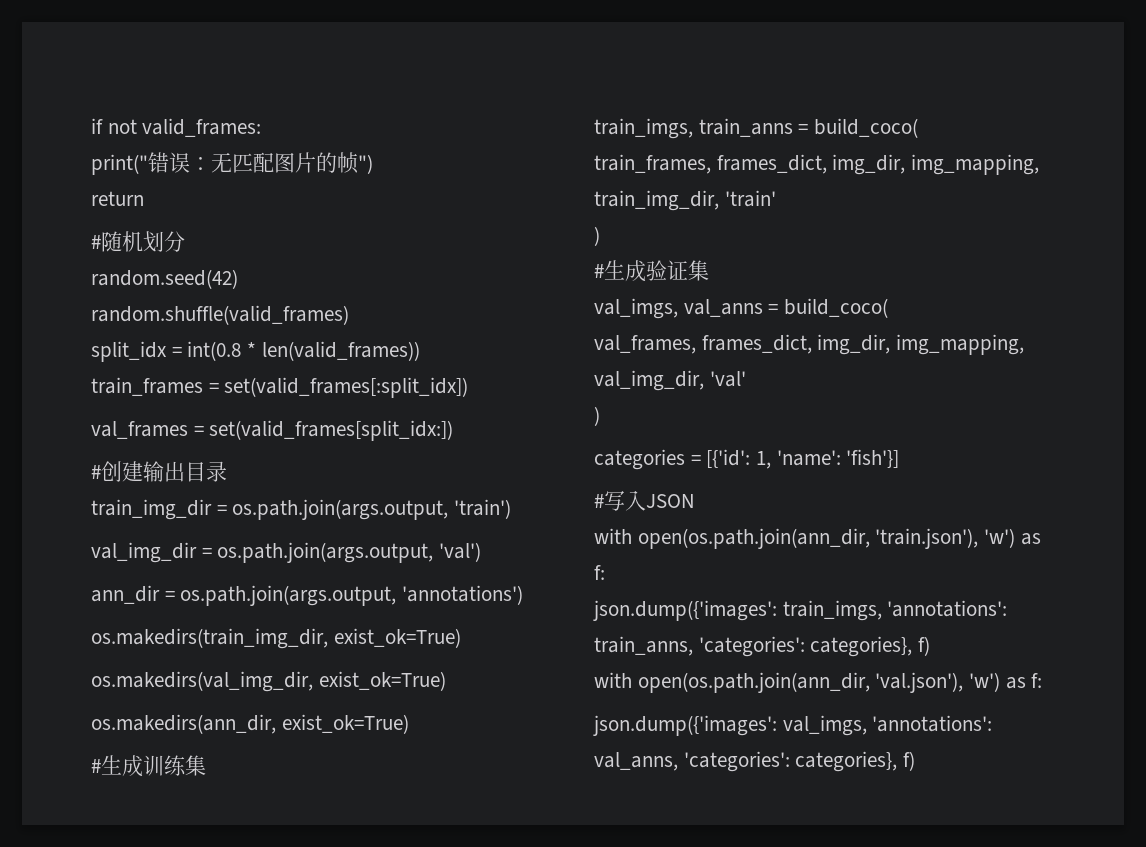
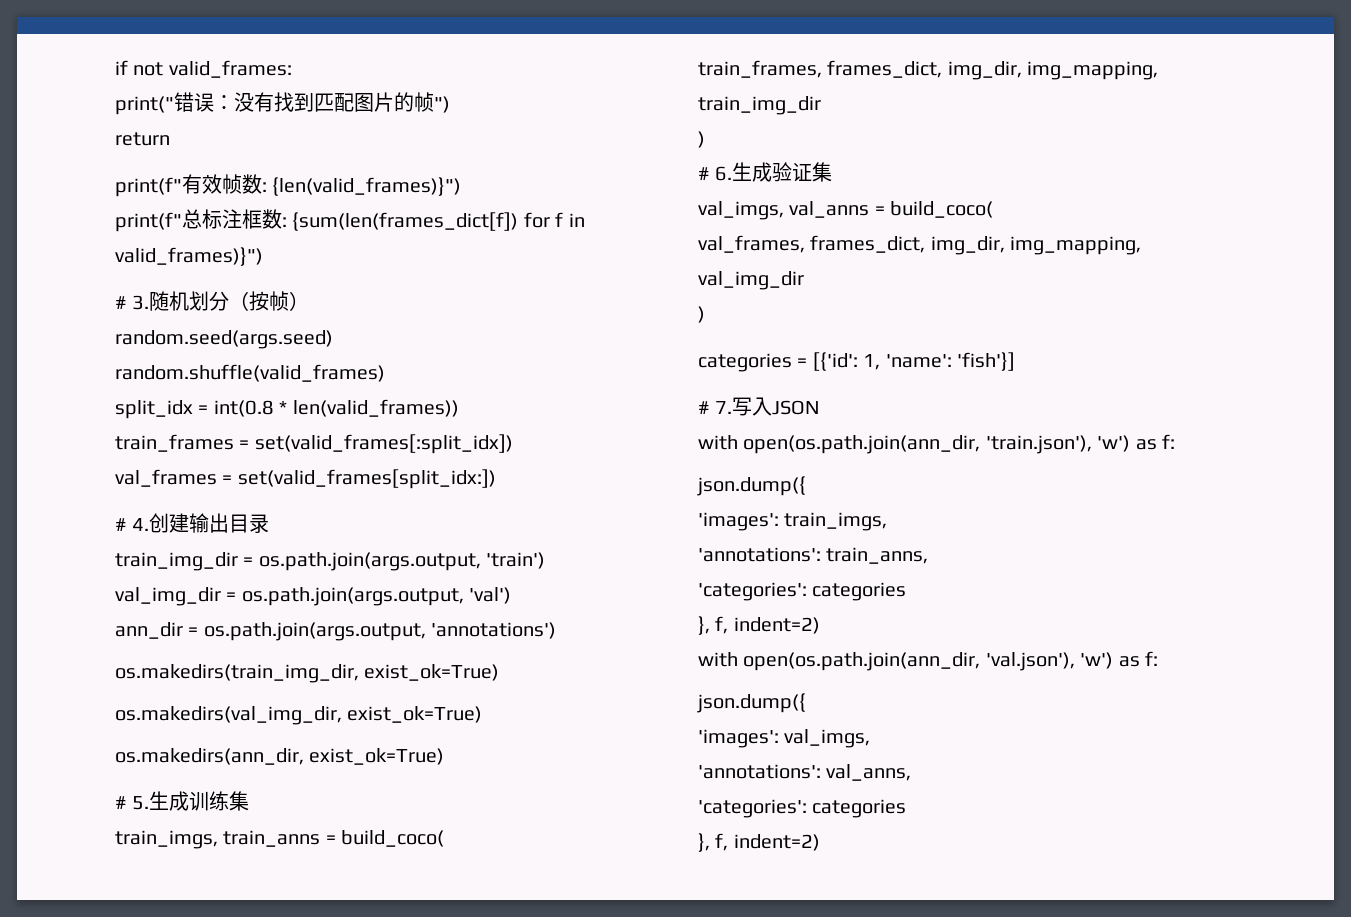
[211,152,232,173] 无 -> [234,92,314,112] 没有找到
[91,235,101,249] // # -> [115,174,462,197] [115,209,585,232] [115,247,263,266] [115,295,150,310] // print(f"有效帧数: {len(valid_frames)}") // print(f"总标注框数: {sum(len(frames_dict[f]) for f in valid_frames)}") // # 3.
[91,269,238,289] // random.seed(42) -> [229,291,310,311] [115,330,333,349] （按帧） // random.seed(args.seed)
(101, 472) none -> [132,518,150,531] 4.
(101, 766) none -> [132,796,150,810] 5.
[594,190,776,211] train_img_dir, 'train' -> [698,96,821,115] train_img_dir
(604, 271) none -> [715,166,733,181] 6.
[594,370,746,391] val_img_dir, 'val' -> [698,271,804,290] val_img_dir
(604, 501) none -> [715,401,733,414] 7.
[593,600,882,621] json.dump({'images': train_imgs, -> [697,476,806,496] [698,512,888,531] json.dump({ // 'images': train_imgs, //
[698,636,931,657] 'categories': categories}, f) -> [698,582,907,601] [698,616,820,635] // 'categories': categories // }, f, indent=2)
[593,715,867,736] json.dump({'images': val_imgs, -> [697,693,806,713] [698,729,871,748] json.dump({ // 'images': val_imgs, //
[683,751,916,772] 'categories': categories}, f) -> [698,799,907,818] [698,833,820,852] // 'categories': categories // }, f, indent=2)

